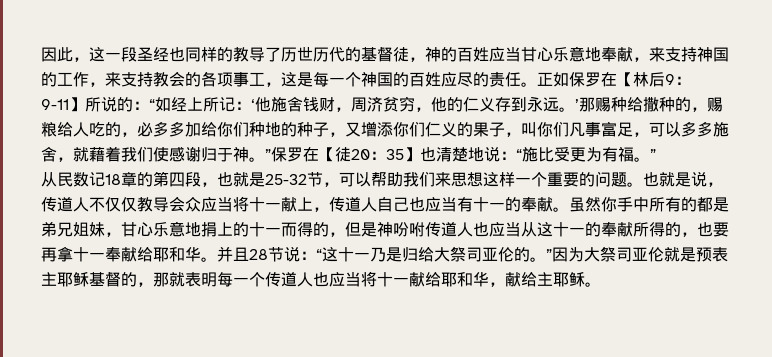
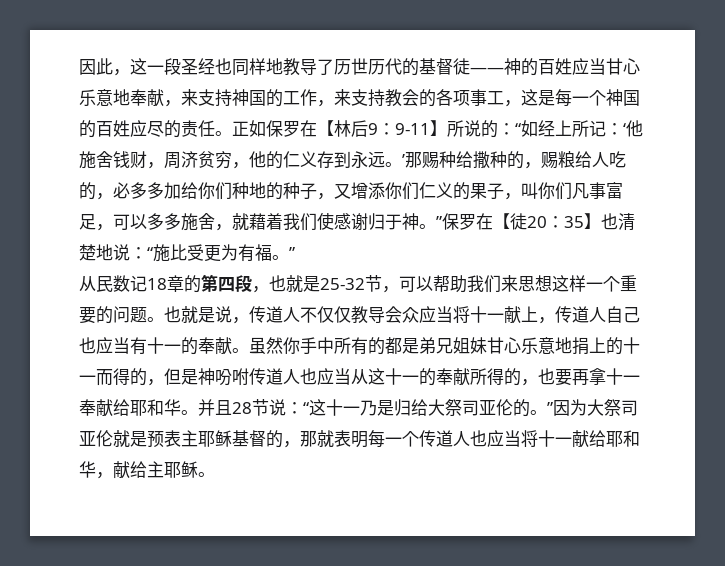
[217,47,233,62] 的 -> [266,58,283,75] 地
[409,57,425,62] ， -> [470,67,504,73] ——
[105,232,121,237] ， -> (487, 345) none

